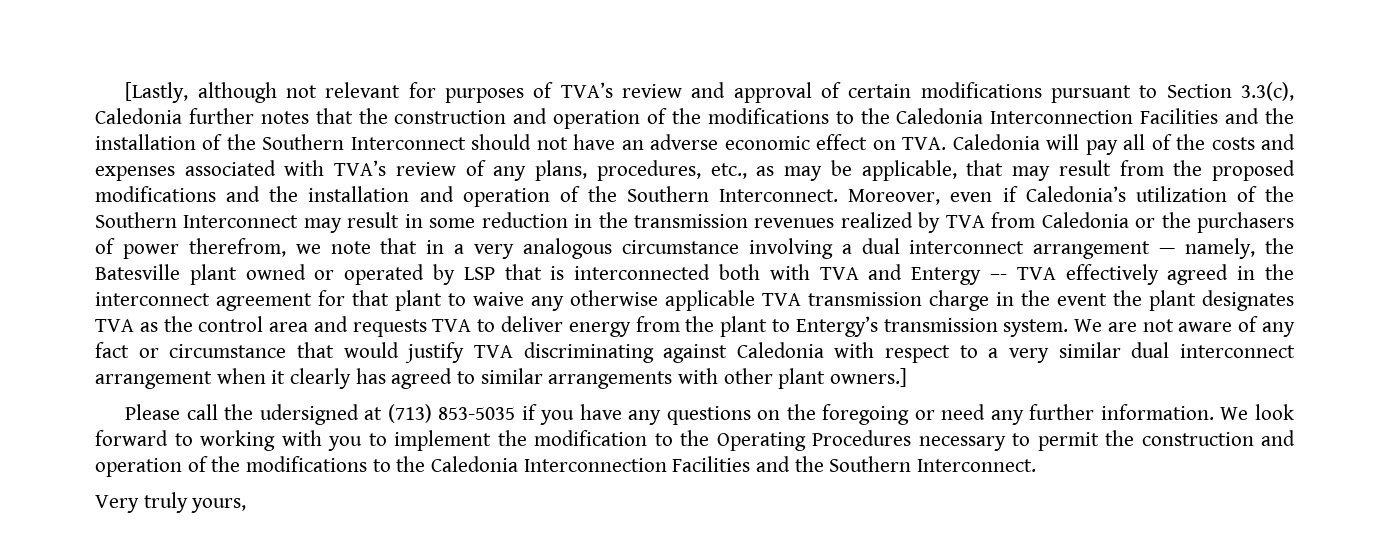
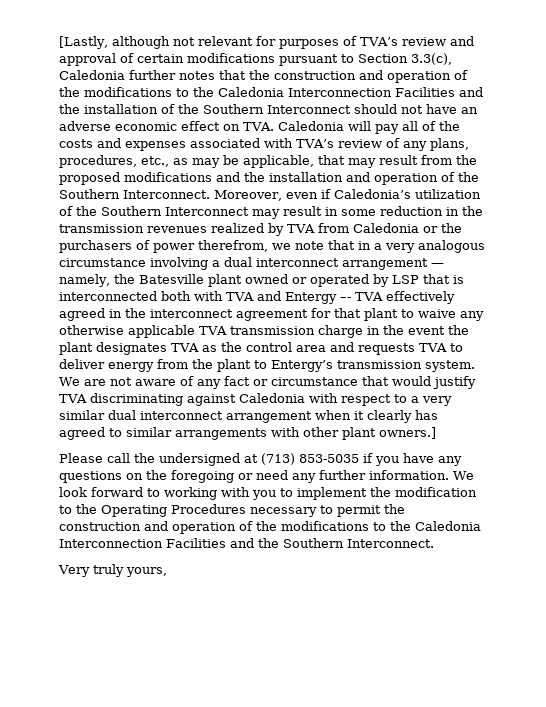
[259,404,359,425] udersigned -> [159,453,240,466] undersigned

